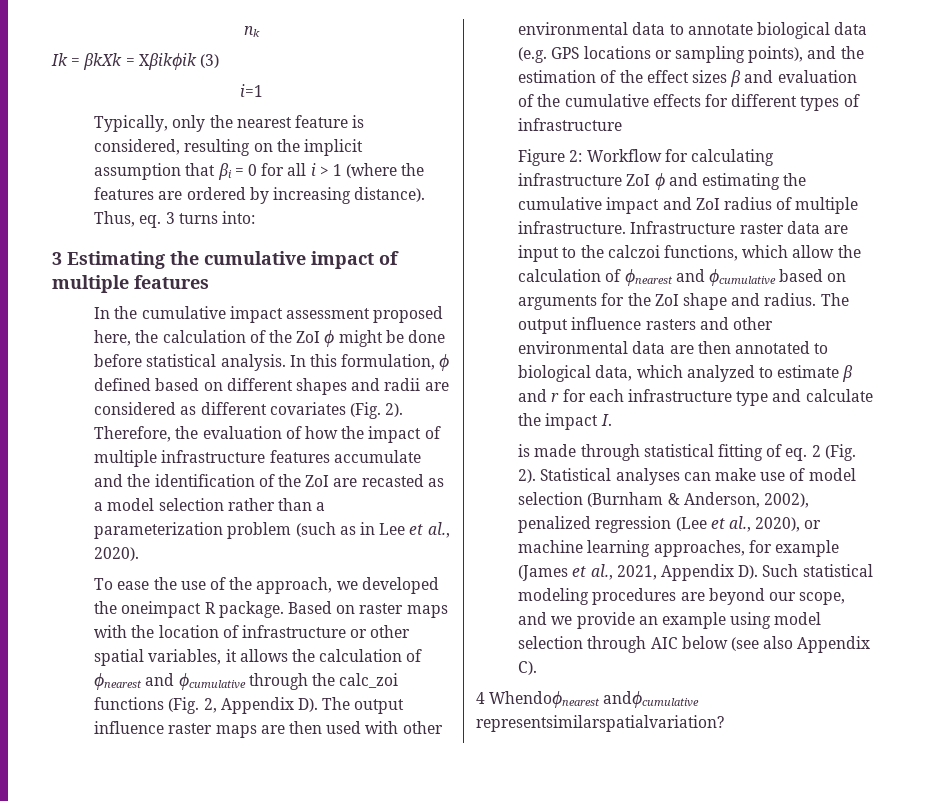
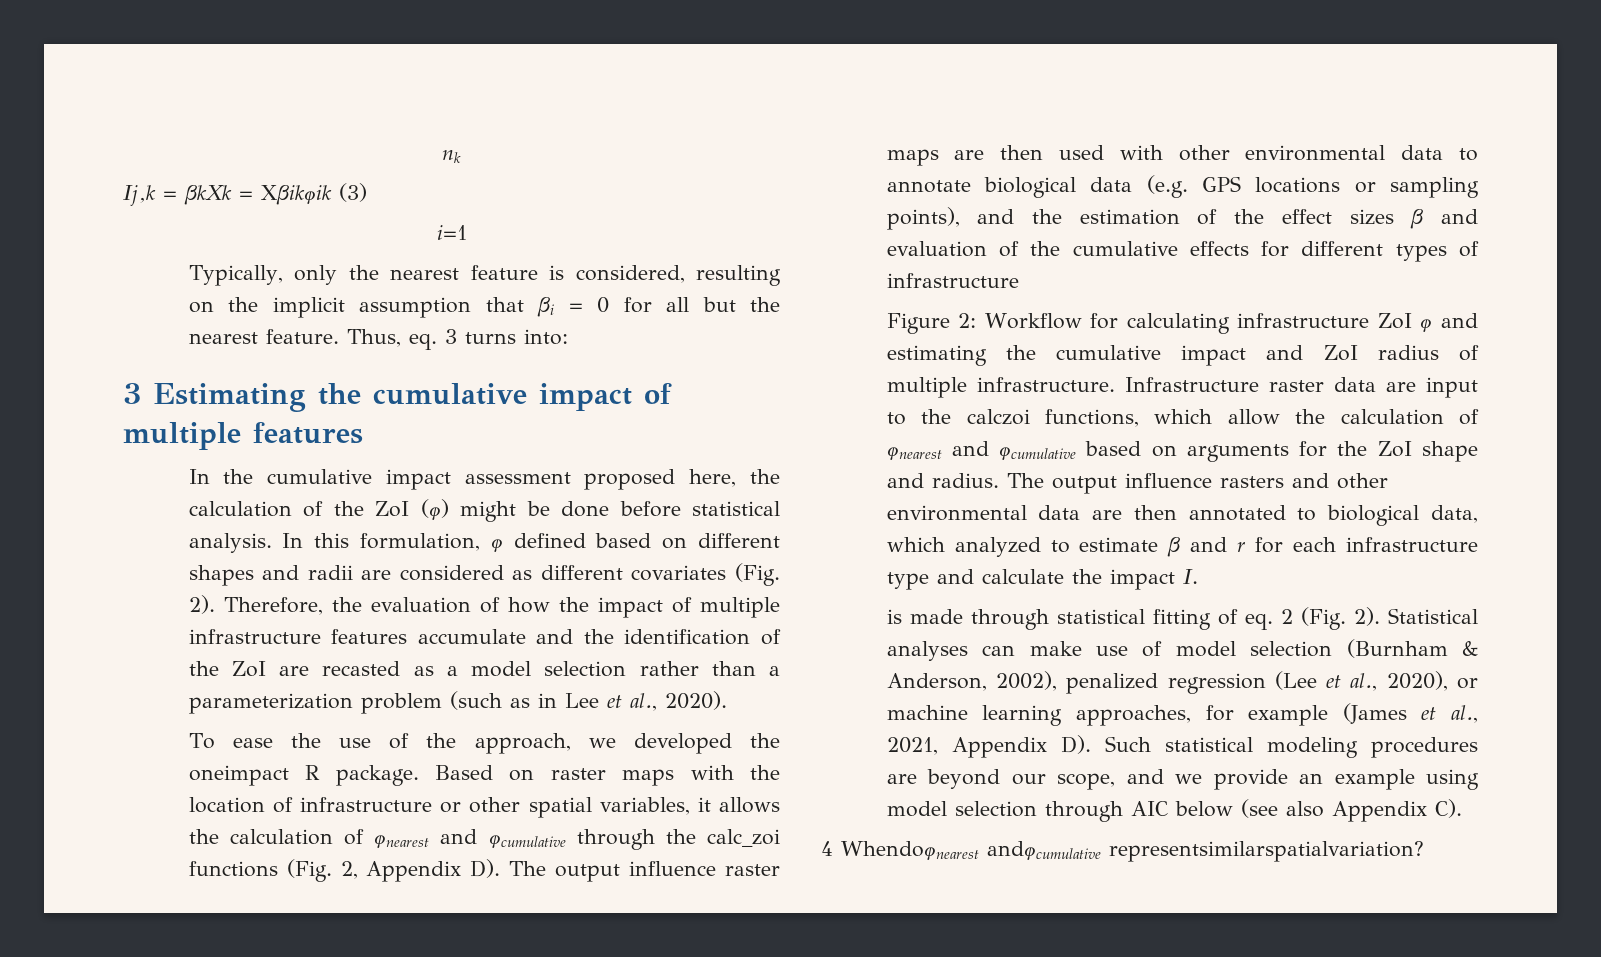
[51,53,68,66] Ik -> [123,185,156,206] Ij,k
[310,163,425,178] [94,187,426,204] i > 1 (where the features are ordered by increasing distance). -> [702,297,780,312] [188,329,339,344] but the nearest feature.
[324,330,335,347] ϕ -> [420,499,449,520] (ϕ)

